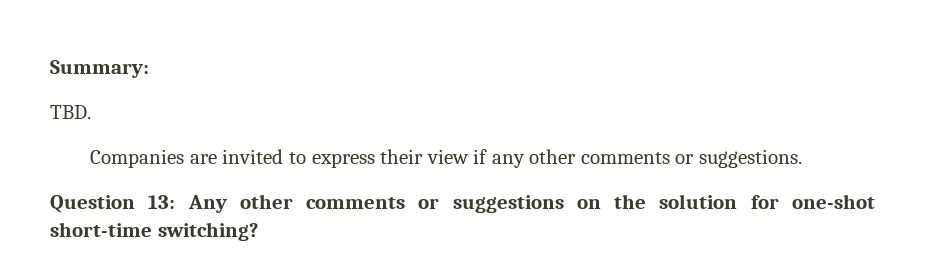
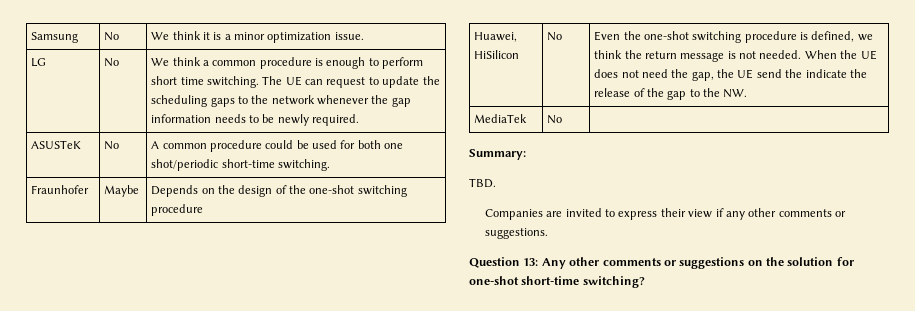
(50, 69) none -> [31,32,79,43] [104,32,120,41] [151,31,364,43] [31,58,47,67] [104,58,120,67] [151,57,424,69] [151,76,440,88] [151,95,411,107] [151,114,360,126] [31,140,82,149] [104,141,120,150] [151,140,404,152] [151,159,330,171] [31,185,90,194] [104,185,140,197] [151,185,407,197] [151,204,204,216] [474,32,518,42] [474,50,520,59] [547,32,563,41] [594,31,873,43] [594,50,877,62] [594,69,867,81] [594,88,748,100] [474,114,528,123] [547,115,563,124] Samsung | No | We think it is a minor optimization issue. // LG | No | We think a common procedure is enough to perform short time switching. The UE can request to update the scheduling gaps to the network whenever the gap information needs to be newly required. // ASUSTeK | No | A common procedure could be used for both one shot/periodic short-time switching. // Fraunhofer | Maybe | Depends on the design of the one-shot switching procedure // Huawei, HiSilicon | No | Even the one-shot switching procedure is defined, we think the return message is not needed. When the UE does not need the gap, the UE send the indicate the release of the gap to the NW. // MediaTek | No | //

